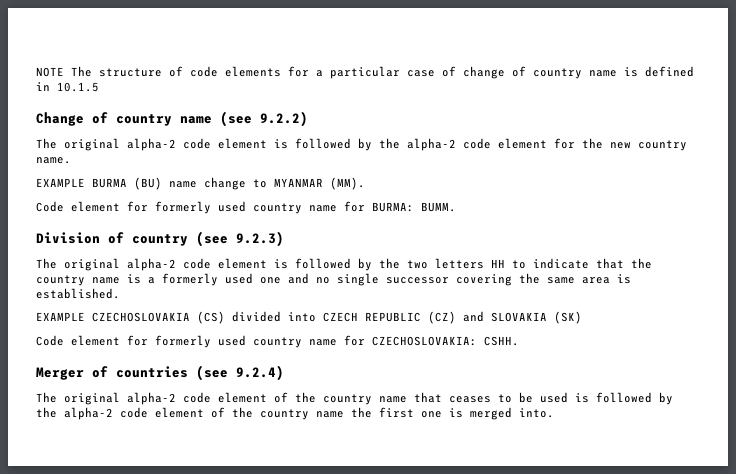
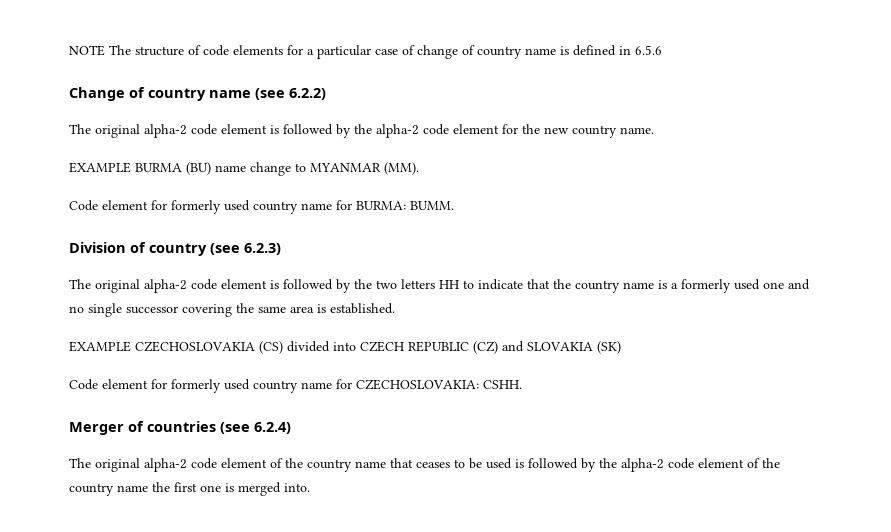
[57,82,99,92] 10.1.5 -> [635,45,662,55] 6.5.6
[260,111,308,127] 9.2.2) -> [289,88,326,100] 6.2.2)
[236,231,284,247] 9.2.3) -> [244,243,281,255] 6.2.3)
[236,365,284,381] 9.2.4) -> [254,422,291,434] 6.2.4)

